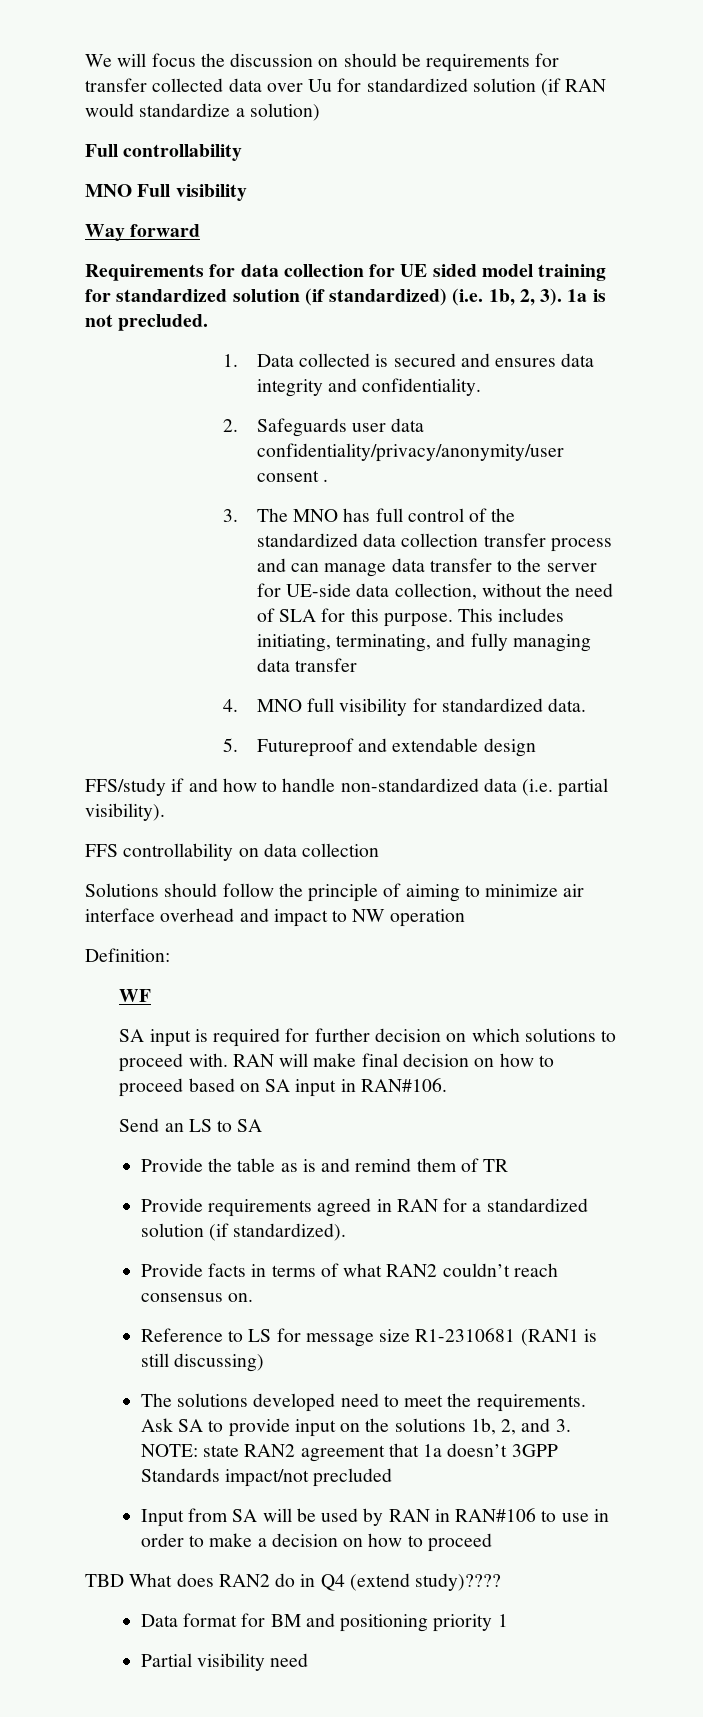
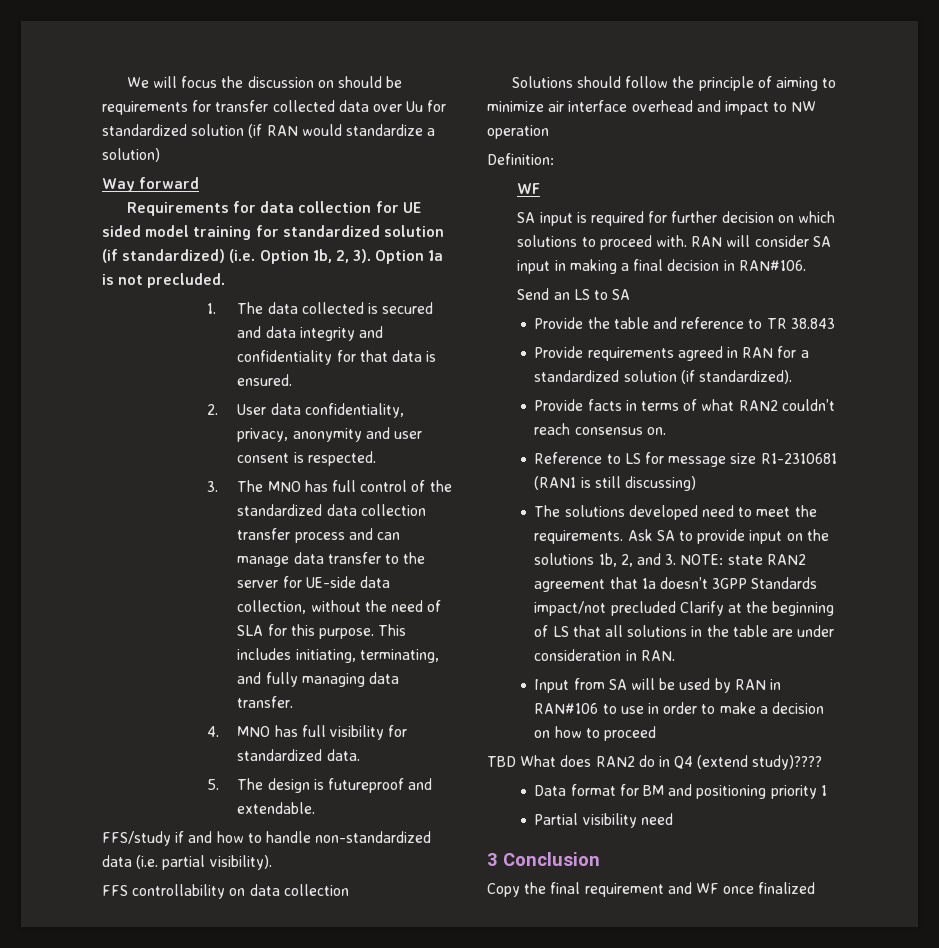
[85,144,243,161] [85,184,247,201] // Full controllability // MNO Full visibility -> (160, 155) none
(484, 297) none -> [259,250,309,264] Option
(563, 297) none -> [375,250,425,264] Option
[256,354,294,367] Data -> [237,302,298,314] The data
[495,358,557,367] ensures -> (262, 332) none
[362,378,482,396] [222,418,425,437] [256,443,564,462] [256,470,329,482] confidentiality. // 2. Safeguards user data confidentiality/privacy/anonymity/user consent . -> [237,350,437,365] [237,374,293,386] [207,403,404,418] [237,427,422,442] [237,451,376,466] confidentiality for that data is ensured. // 2. User data confidentiality, privacy, anonymity and user consent is respected.
[295,658,358,672] transfer -> [237,696,294,708] transfer.
(302, 705) none -> [274,725,298,737] has
[256,738,536,757] Futureproof and extendable design -> [237,778,433,793] [237,802,316,814] The design is futureproof and extendable.
[313,1053,554,1067] [119,1078,337,1097] make final decision on how to proceed based on SA input -> [754,235,831,247] [517,259,720,274] consider SA input in making a final decision
[280,1158,479,1172] as is and remind them of -> [653,317,763,329] and reference to
(509, 1165) none -> [790,318,835,329] 38.843
(393, 1477) none -> [679,601,835,616] [534,625,835,637] [534,649,675,661] Clarify at the beginning of LS that all solutions in the table are under consideration in RAN.
(309, 1660) none -> [487,852,600,866] [487,882,816,897] // 3 Conclusion // Copy the final requirement and WF once finalized

